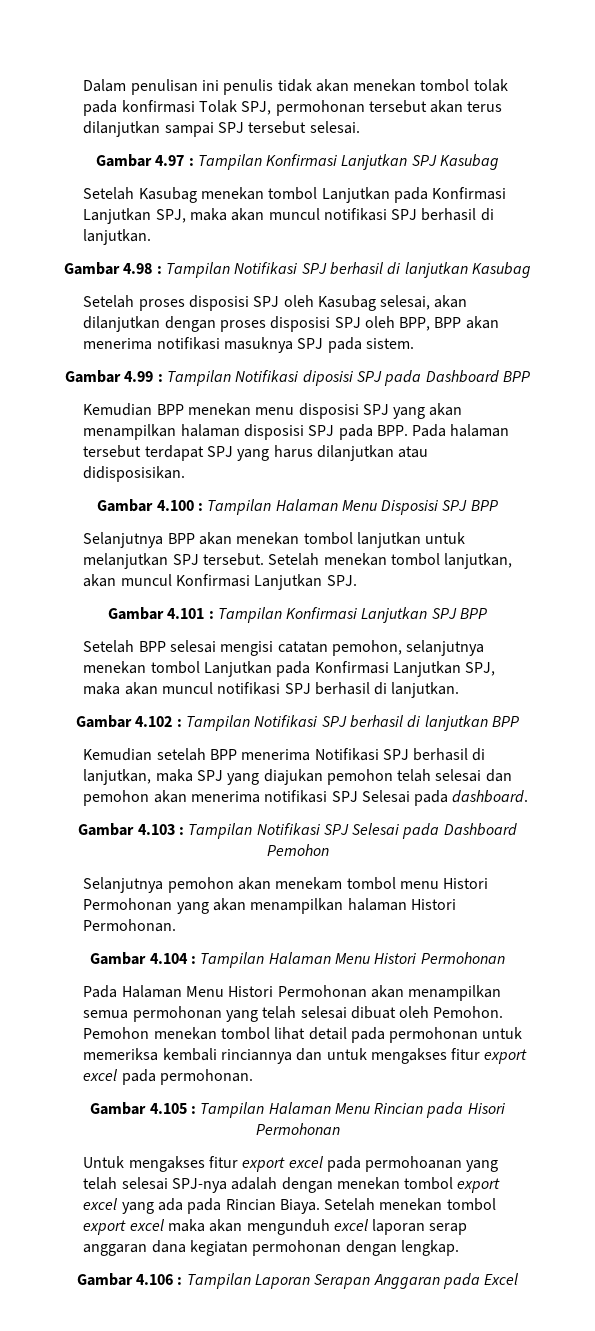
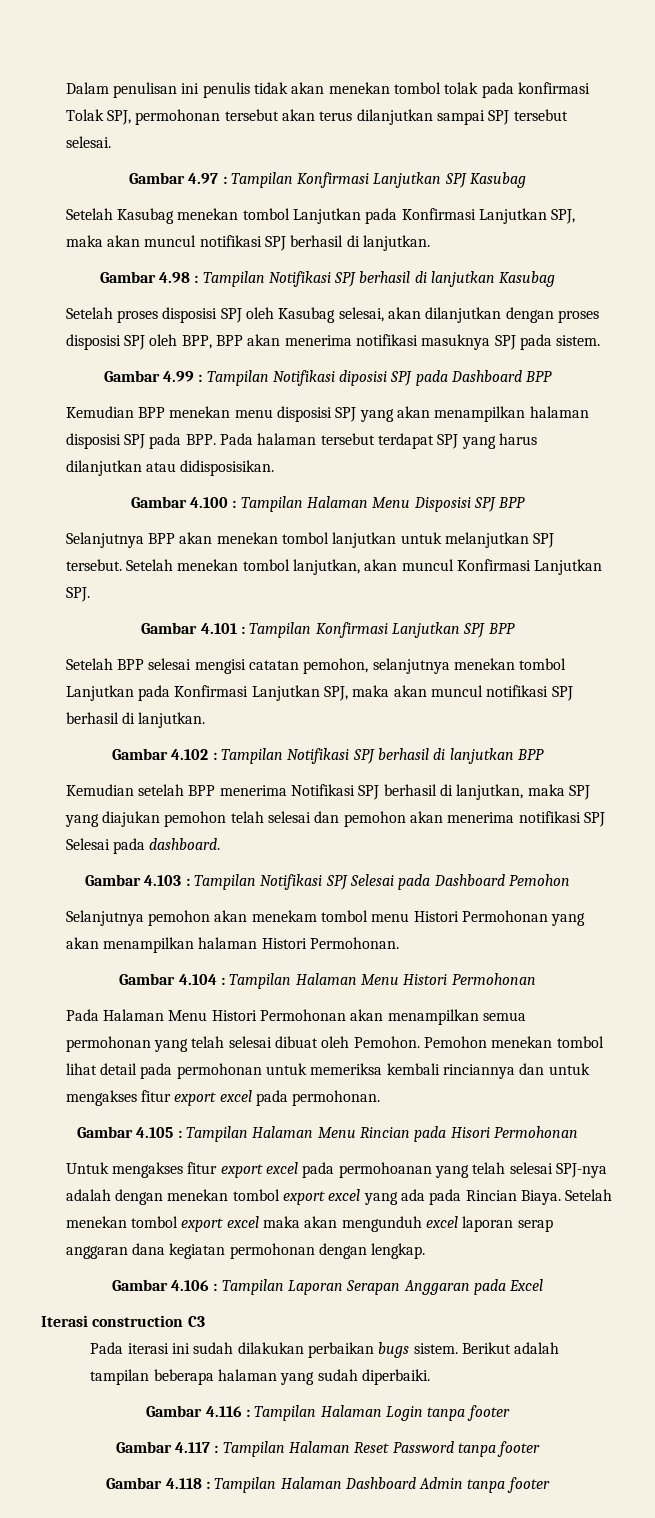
(519, 1279) none -> [41,1315,205,1327] [90,1342,560,1358] [90,1369,430,1385] [146,1405,510,1421] [115,1441,541,1457] [106,1477,550,1493] // Iterasi construction C3 // Pada iterasi ini sudah dilakukan perbaikan bugs sistem. Berikut adalah tampilan beberapa halaman yang sudah diperbaiki. // Gambar 4.116 : Tampilan Halaman Login tanpa footer // Gambar 4.117 : Tampilan Halaman Reset Password tanpa footer // Gambar 4.118 : Tampilan Halaman Dashboard Admin tanpa footer

